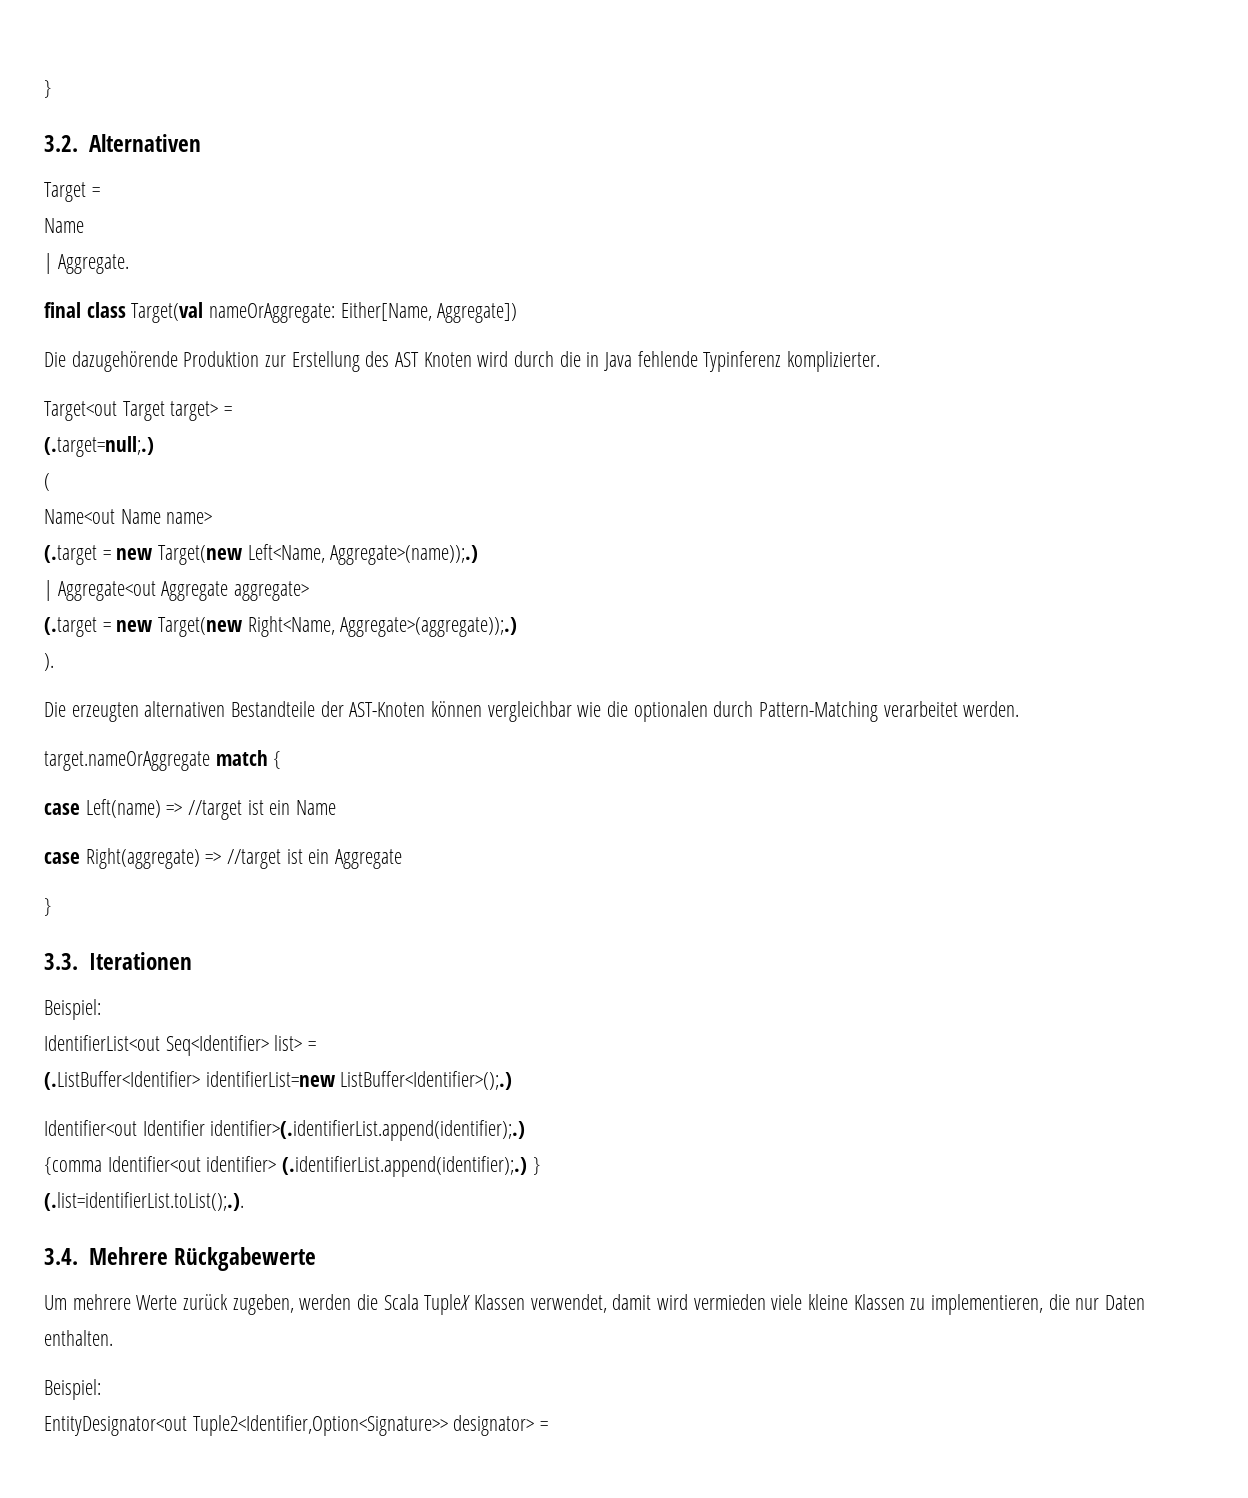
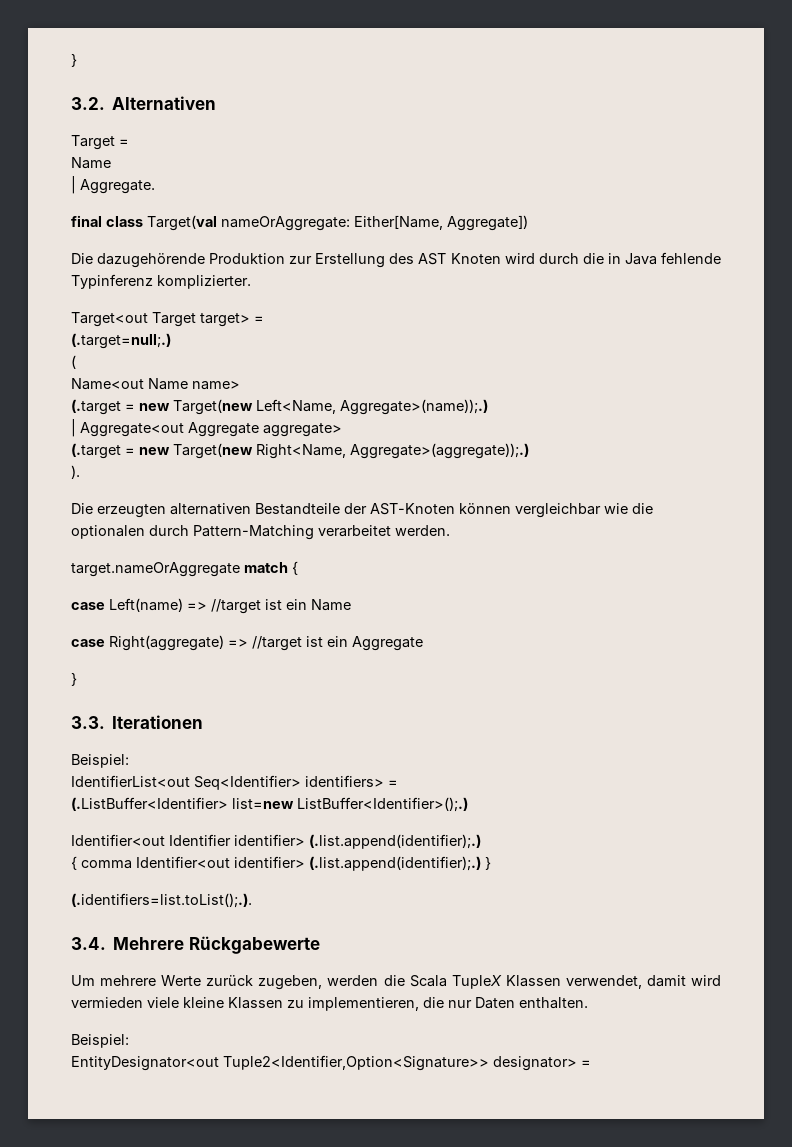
[274,1035,303,1051] list> -> [305,775,384,787] identifiers>
[205,1071,335,1087] identifierList=new -> [232,798,294,809] list=new
[210,1120,526,1141] [44,1157,102,1175] identifier>(.identifierList.append(identifier);.) // {comma -> [234,834,481,849] [71,856,132,870] identifier> (.list.append(identifier);.) // { comma
[282,1156,541,1177] [44,1192,244,1211] (.identifierList.append(identifier);.) } // (.list=identifierList.toList();.). -> [309,856,491,871] [71,893,252,908] (.list.append(identifier);.) } // (.identifiers=list.toList();.).

